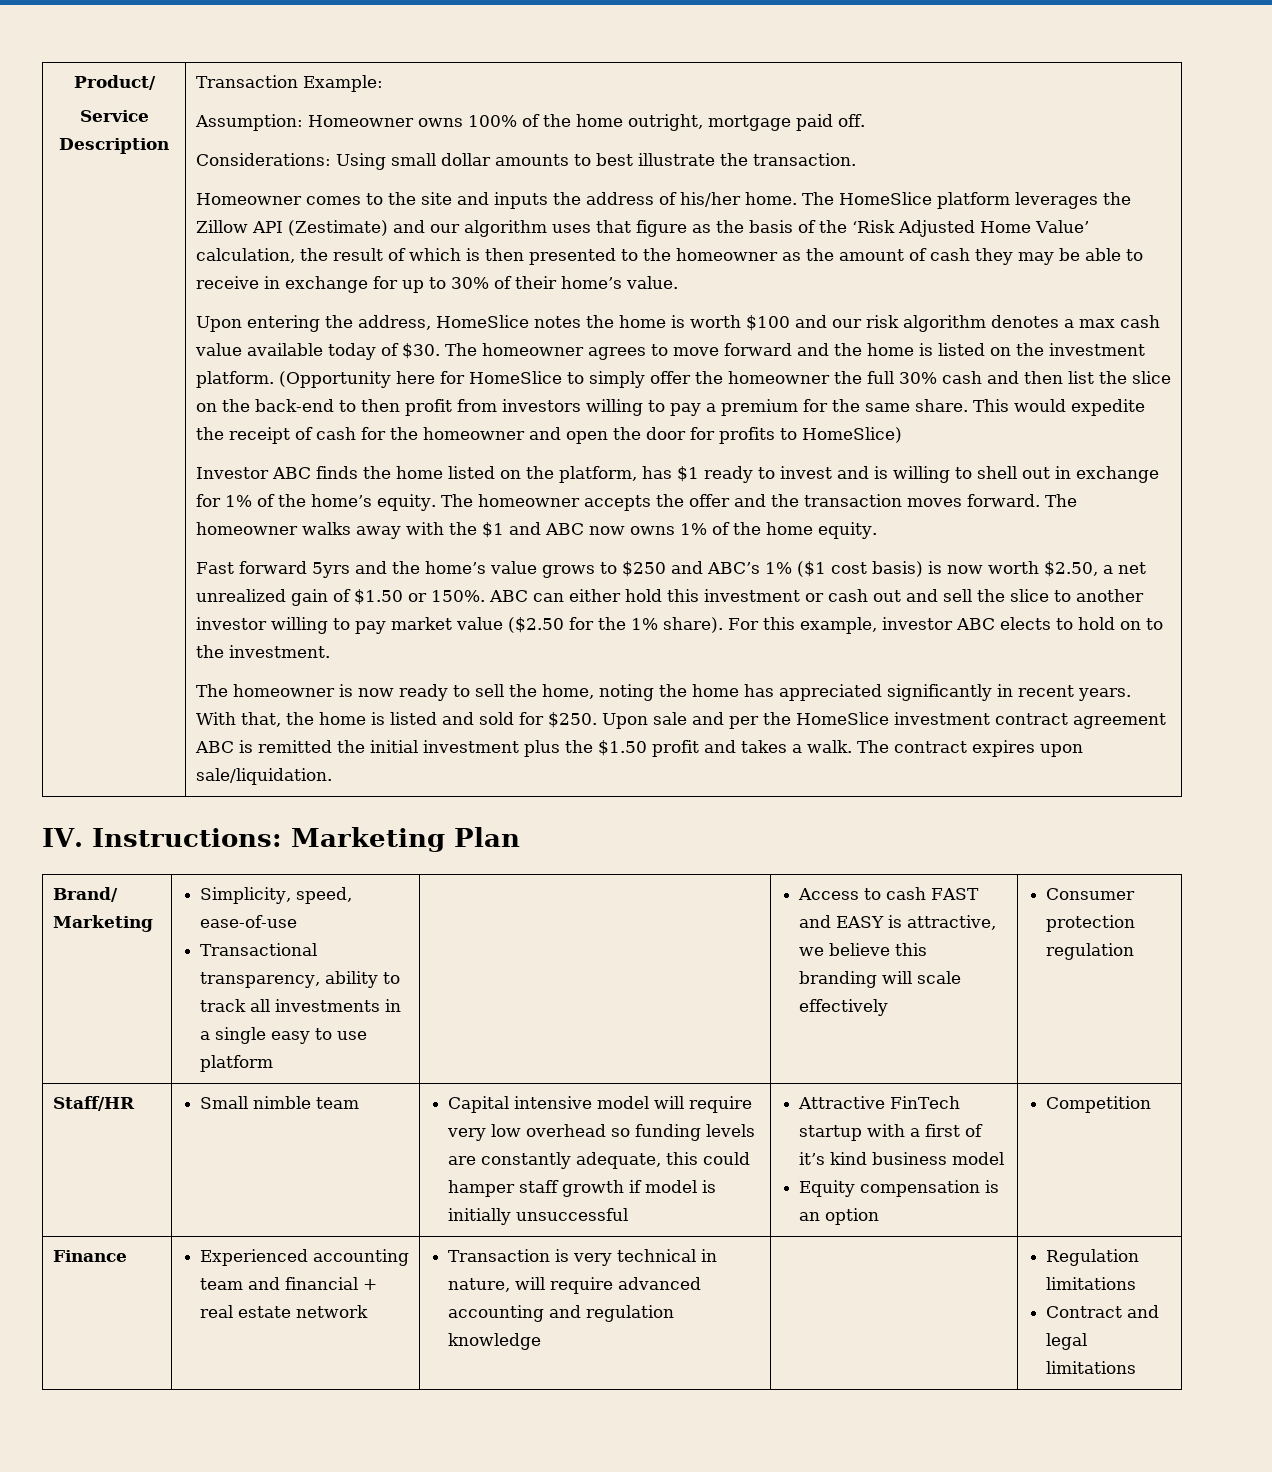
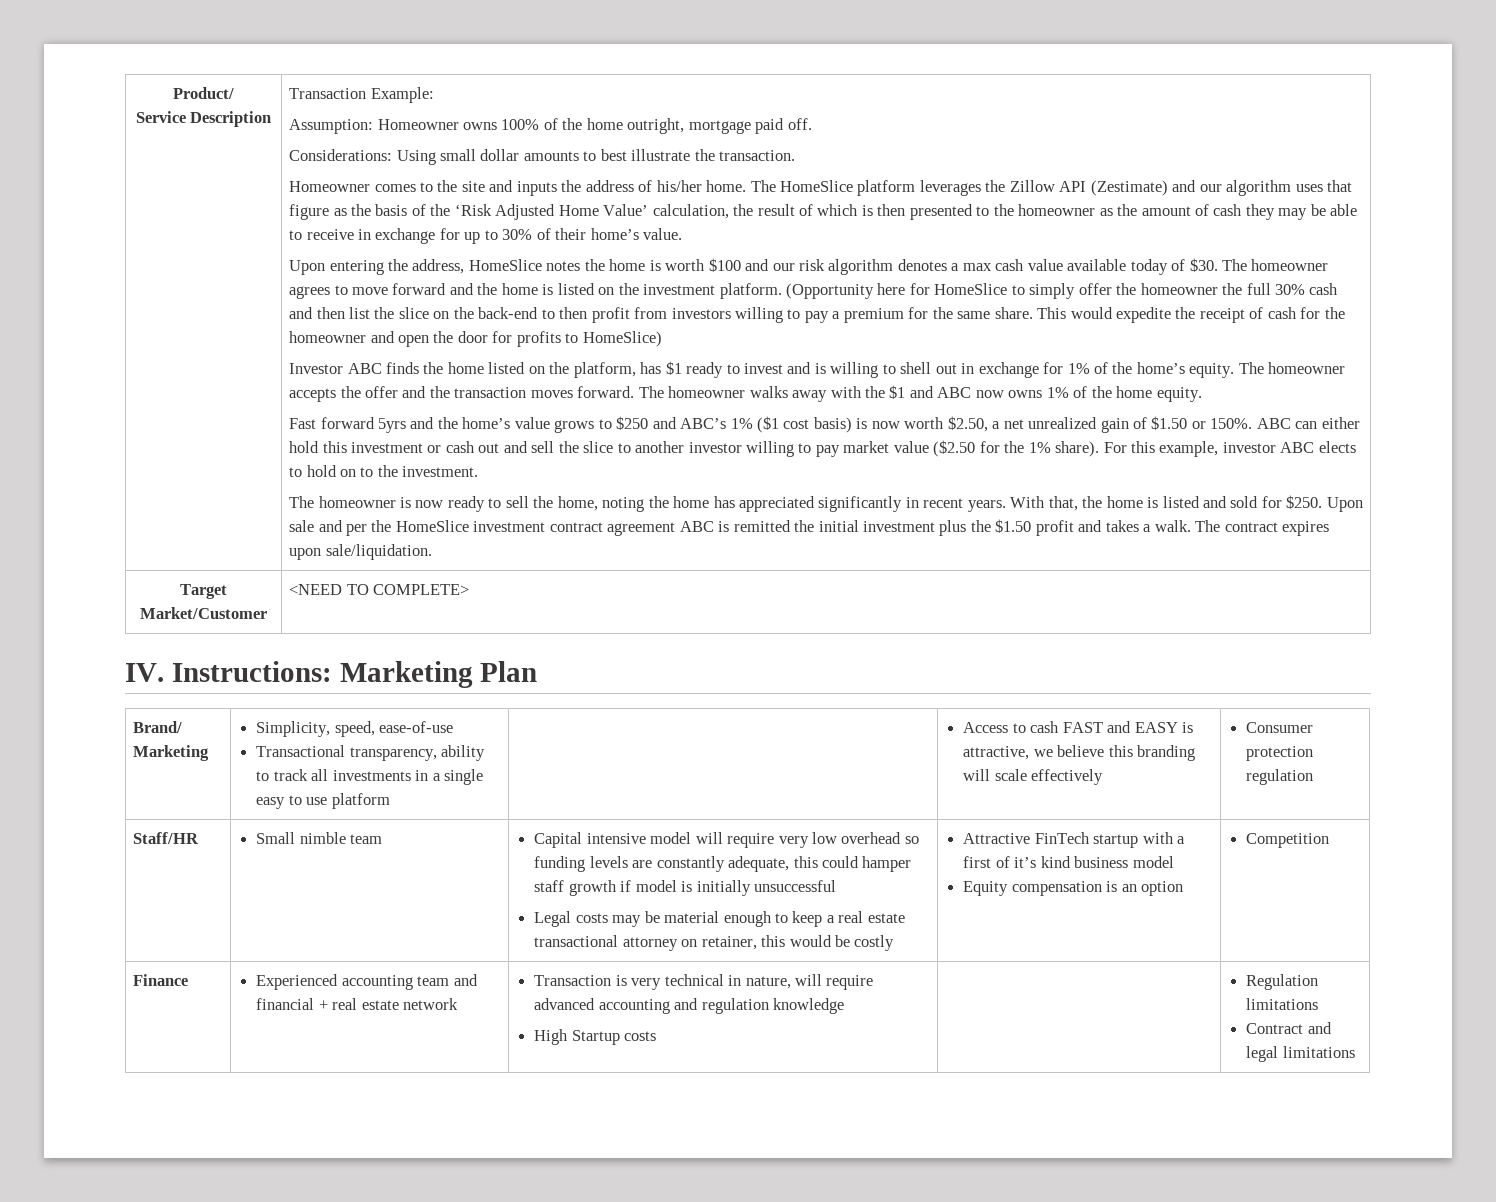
(332, 776) none -> [180,584,227,599] [140,607,267,619] [289,584,469,595] // Target Market/Customer | <NEED TO COMPLETE>
(629, 1214) none -> [534,911,905,927] [534,935,895,951] // Legal costs may be material enough to keep a real estate transactional attorney on retainer, this would be costly
(542, 1341) none -> [534,1029,657,1045] // High Startup costs

